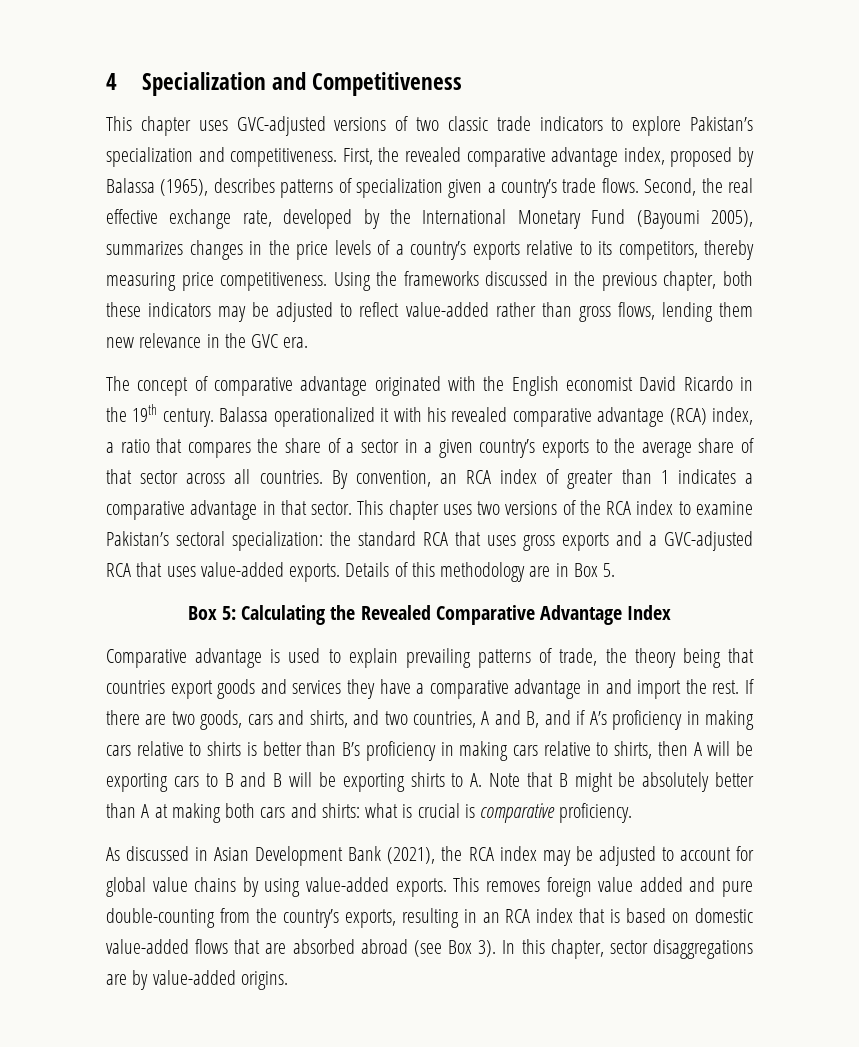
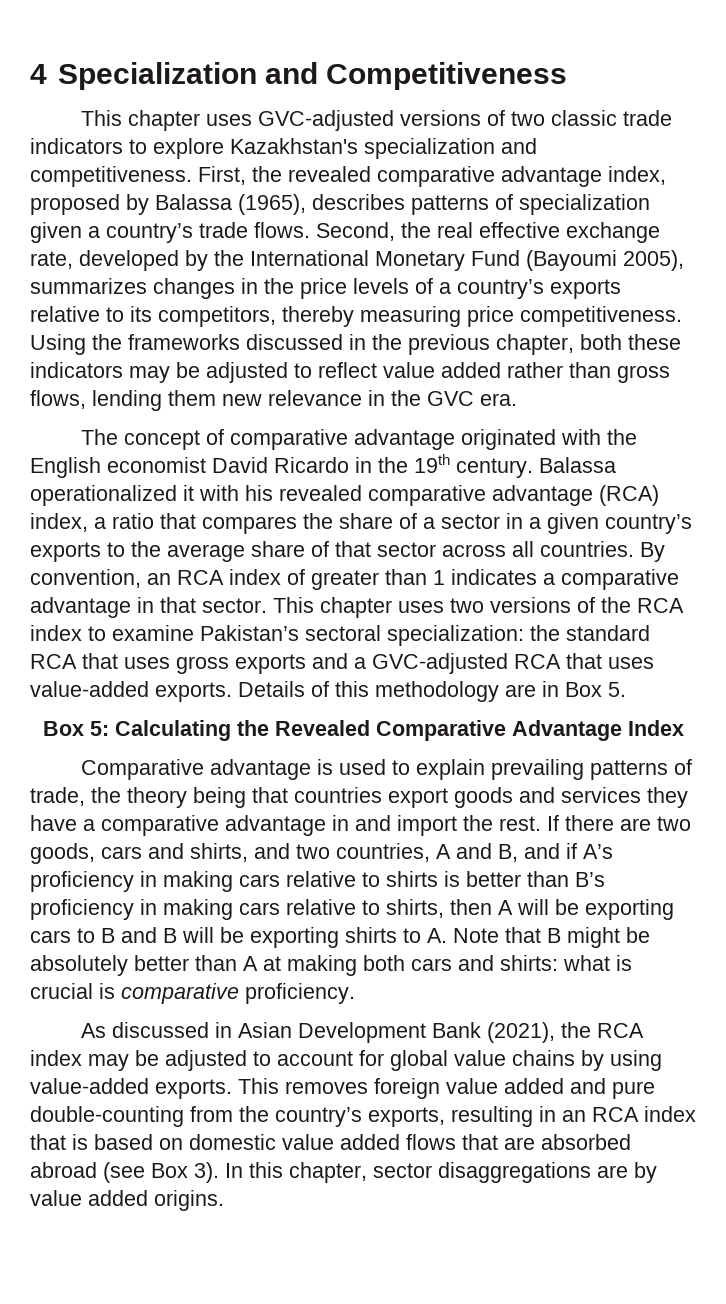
[690,116,753,131] Pakistan’s -> [230,138,358,154] Kazakhstan's
[405,302,489,317] value-added -> [383,362,501,378] value added
[106,939,189,954] value-added -> [282,1134,400,1150] value added
[152,970,236,985] value-added -> [30,1190,148,1206] value added

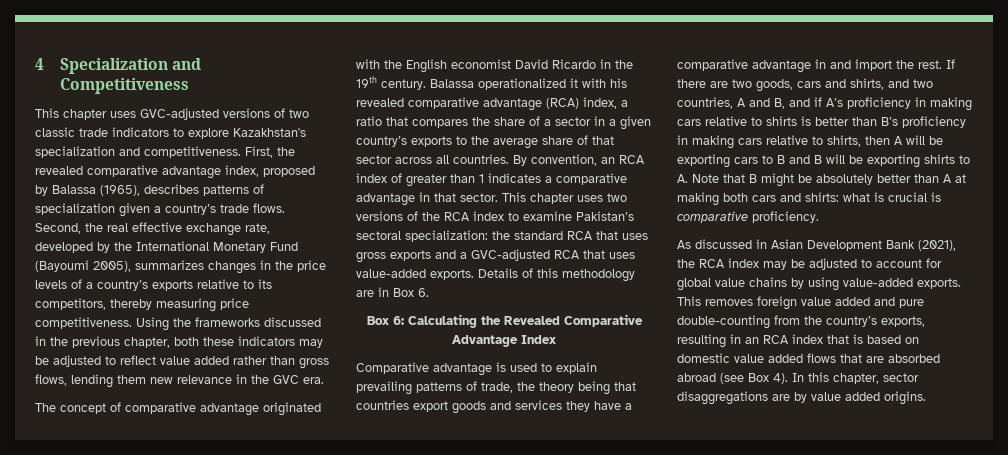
[608,682,626,697] [42,721,109,736] 5. // Box 5: -> [418,288,429,297] [366,316,404,325] 6. // Box 6:
[194,1162,219,1183] 3). -> [773,373,788,384] 4).

